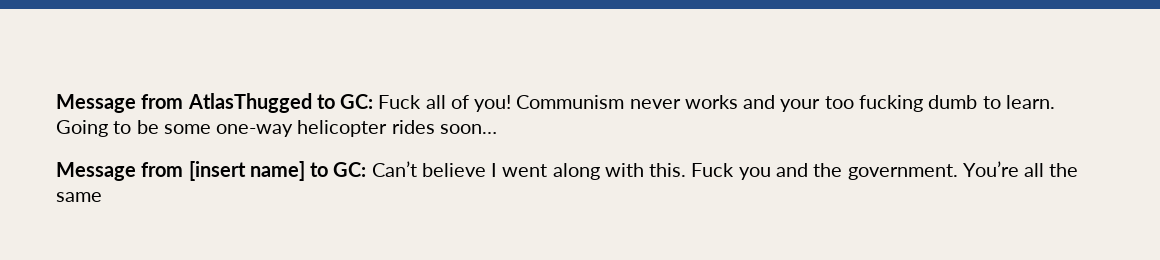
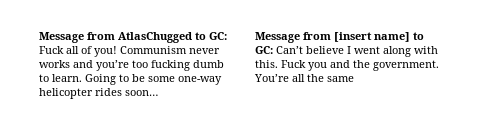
[56,93,312,113] Message from AtlasThugged -> [39,32,192,43] Message from AtlasChugged
[780,99,821,112] your -> [96,60,129,71] you’re

